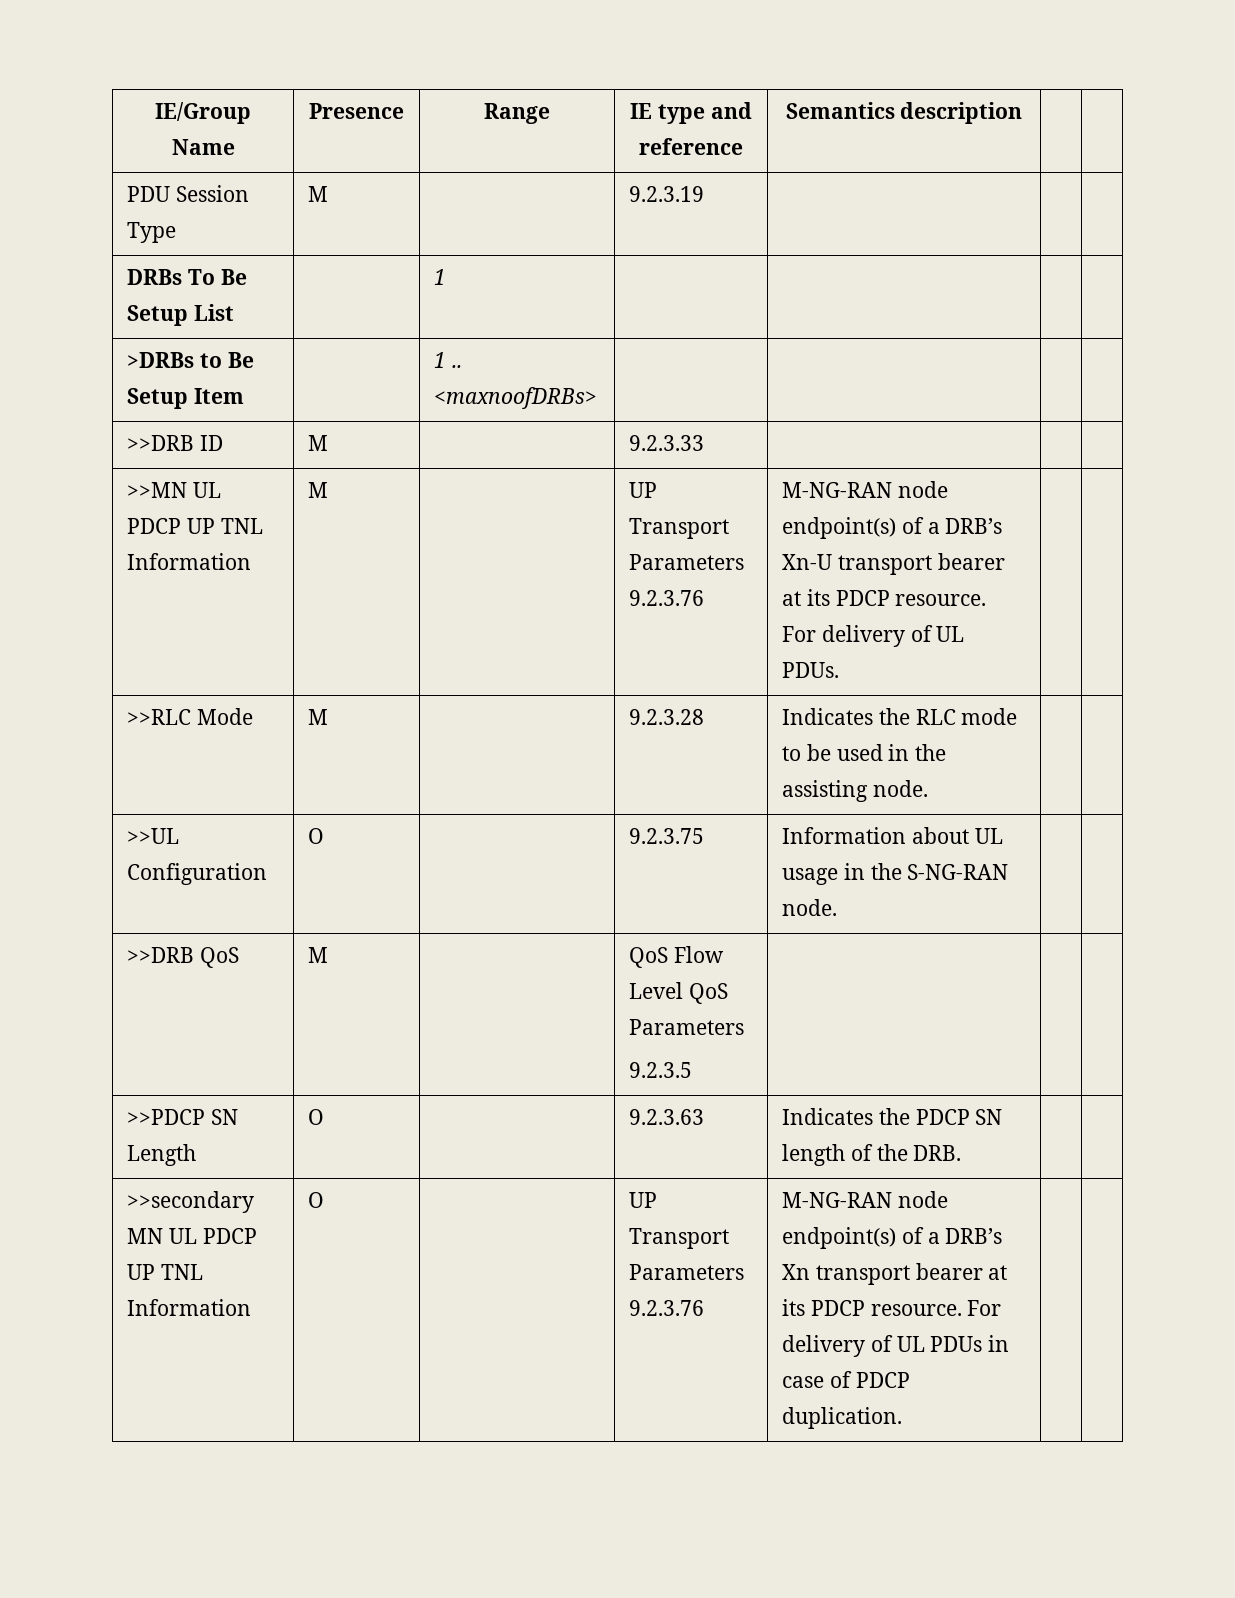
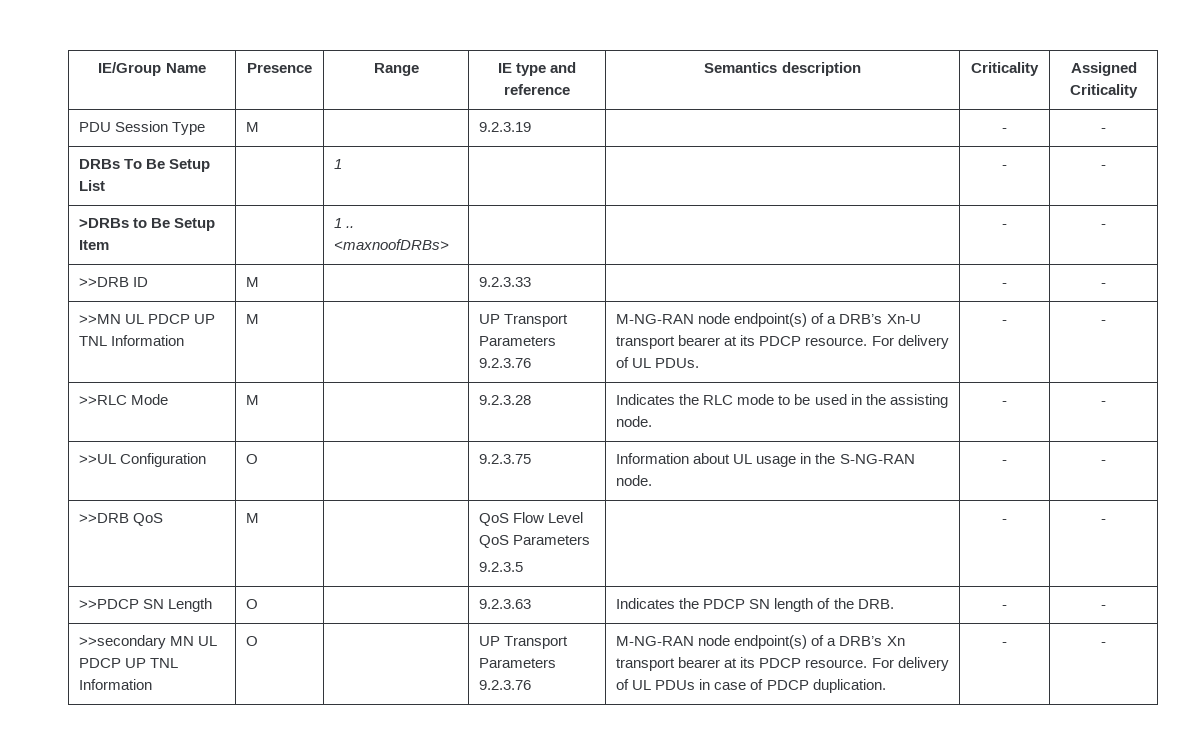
(1023, 113) | -> [971,62,1039,76] [1070,62,1137,76] [1070,84,1138,98] Criticality | Assigned Criticality
(705, 194) | -> [1002,128,1007,132] [1101,128,1106,132] - | -
(447, 277) | -> [1002,165,1007,169] [1101,165,1106,169] - | -
(598, 398) | -> [1002,224,1007,228] [1101,224,1106,228] - | -
(705, 443) | -> [1002,283,1007,287] [1101,283,1106,287] - | -
(840, 670) | -> [1002,320,1007,324] [1101,320,1106,324] - | -
(928, 788) | -> [1002,401,1007,405] [1101,401,1106,405] - | -
(838, 907) | -> [1002,460,1007,464] [1101,460,1106,464] - | -
(693, 1070) | -> [1002,519,1007,523] [1101,519,1106,523] - | -
(962, 1153) | -> [1002,605,1007,609] [1101,605,1106,609] - | -
(903, 1418) | -> [1002,642,1007,646] [1101,642,1106,646] - | -

